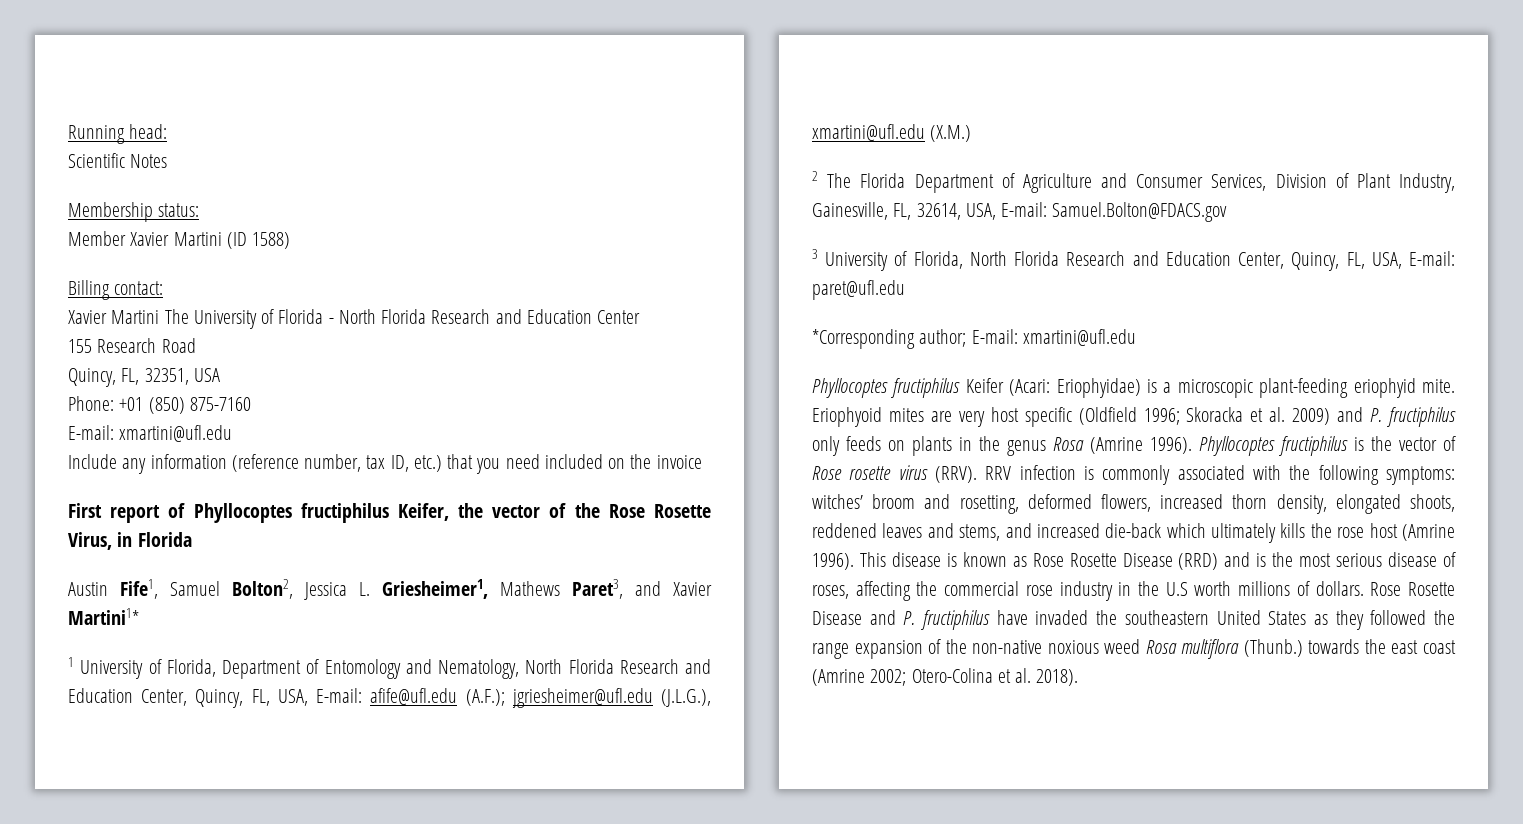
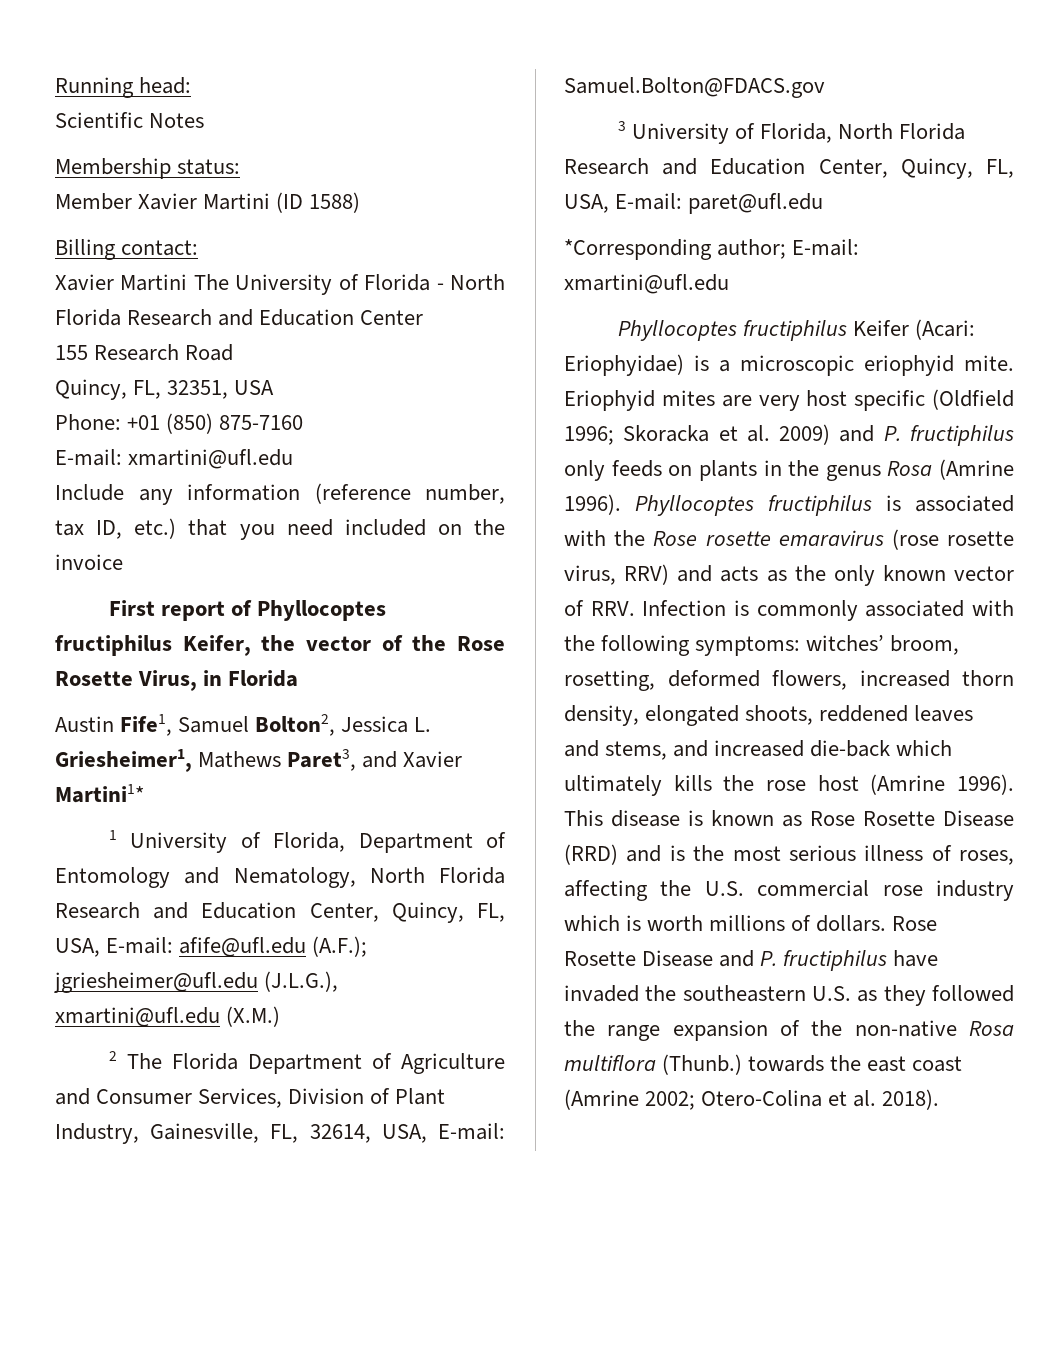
[1259,378,1349,398] plant-feeding -> (854, 365) none
[812,407,882,427] Eriophyoid -> [564,390,655,411] Eriophyid
[1371,436,1456,451] [812,465,1076,483] the vector of Rose rosette virus (RRV). RRV infection -> [915,495,1014,512] [564,529,1014,550] [564,564,1014,586] [564,600,727,616] associated with the Rose rosette emaravirus (rose rosette virus, RRV) and acts as the only known vector of RRV. Infection
[872,494,951,509] broom and -> [890,635,960,655] broom,
[1388,552,1438,567] disease -> [864,845,924,861] illness
(938, 588) none -> [704,881,744,896] U.S.
[1118,581,1188,596] in the U.S -> [564,915,642,931] which is
[1216,610,1307,625] United States -> [812,986,851,1001] U.S.
[1047,639,1141,654] noxious weed -> (957, 1028) none

